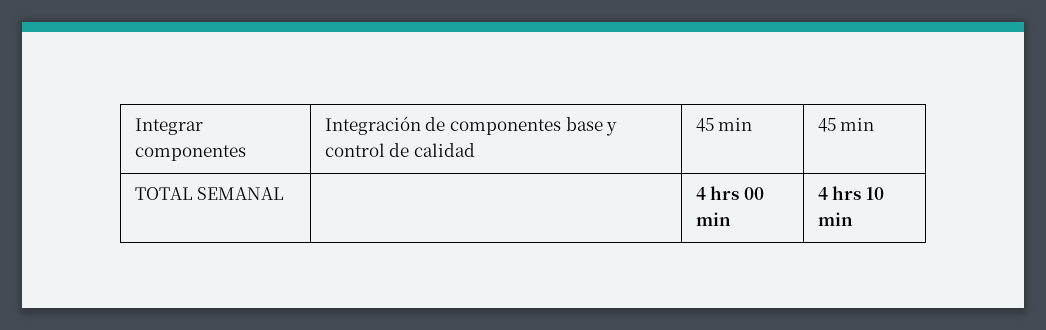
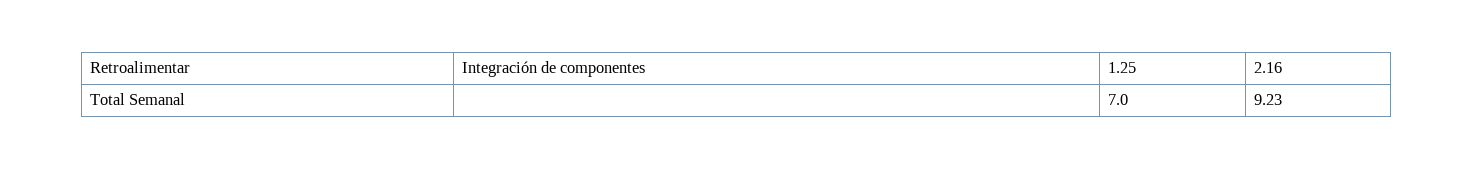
[134,118,203,135] [134,145,246,161] Integrar componentes -> [89,61,190,73] Retroalimentar
[565,117,618,136] [324,143,475,157] [695,118,753,132] [817,118,875,132] [134,187,285,200] [695,186,764,200] [695,212,731,226] [817,186,884,200] [817,212,853,226] base y control de calidad | 45 min | 45 min // TOTAL SEMANAL | | 4 hrs 00 min | 4 hrs 10 min -> [1107,62,1136,73] [1253,62,1282,73] [89,93,186,105] [1107,94,1128,105] [1253,94,1282,105] | 1.25 | 2.16 // Total Semanal | | 7.0 | 9.23

